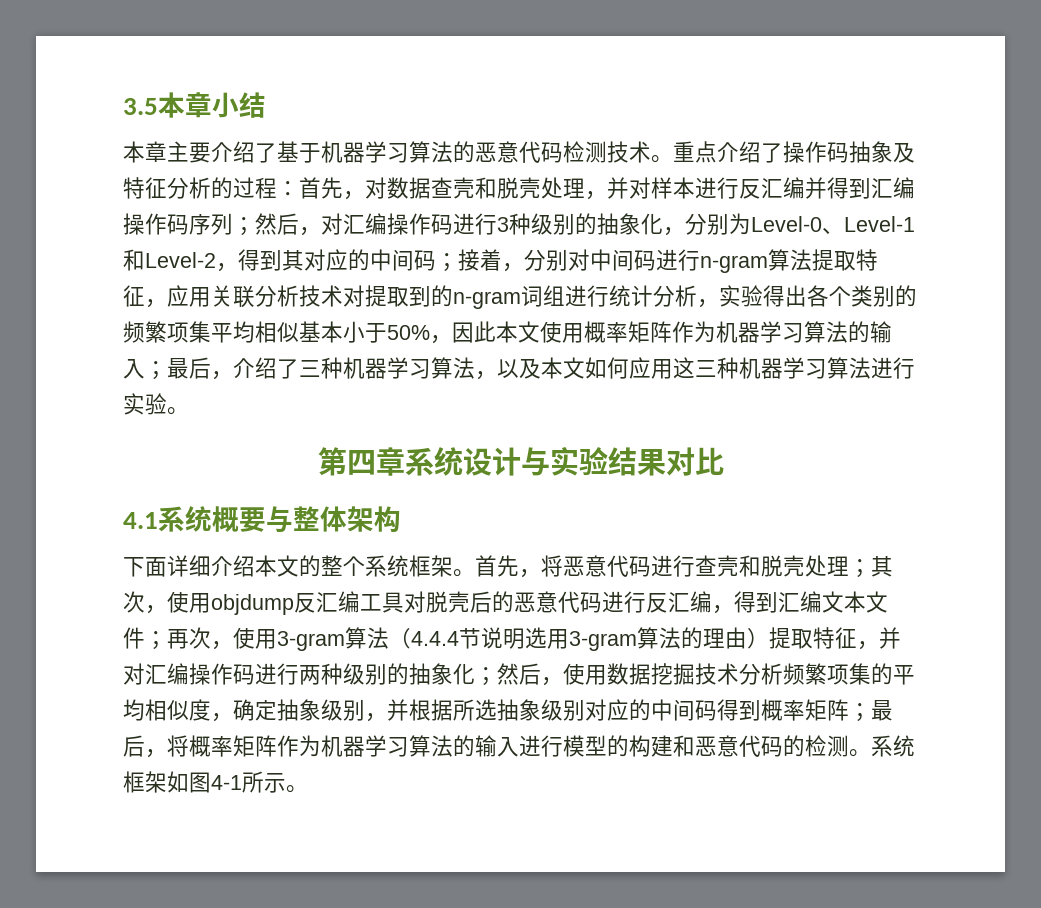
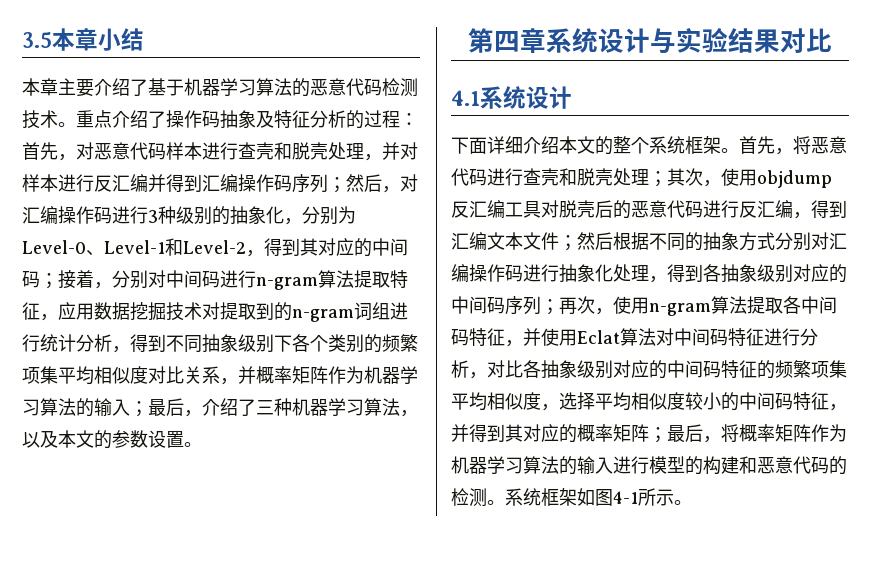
[387,177,431,199] 数据 -> [94,142,238,160] 恶意代码样本进行
[211,285,299,308] 关联分析 -> [94,302,166,321] 数据挖掘
[719,285,807,307] 实验得出 -> [130,334,292,353] 得到不同抽象级别下
[299,321,584,344] 基本小于50%，因此本文使用 -> [130,366,256,385] 度对比关系，并
[585,357,915,379] [123,393,167,415] 如何应用这三种机器学习算法进行实验 -> [94,430,184,449] 的参数设置
[212,506,401,533] 概要与整体架构 -> [526,86,572,109] 设计
[167,627,901,651] [123,663,915,686] [123,699,761,722] 再次，使用3-gram算法（4.4.4节说明选用3-gram算法的理由）提取特征，并对汇编操作码进行两种级别的抽象化；然后，使用数据挖掘技术分析频繁项集的平均相似度，确定抽象级别，并根据所选抽象级别对应的中间码得到 -> [577,232,847,251] [451,264,847,283] [451,296,837,316] [451,328,818,347] [451,360,847,379] [451,392,847,411] [451,424,577,443] 然后根据不同的抽象方式分别对汇编操作码进行抽象化处理，得到各抽象级别对应的中间码序列；再次，使用n-gram算法提取各中间码特征，并使用Eclat算法对中间码特征进行分析，对比各抽象级别对应的中间码特征的频繁项集平均相似度，选择平均相似度较小的中间码特征，并得到其对应的

